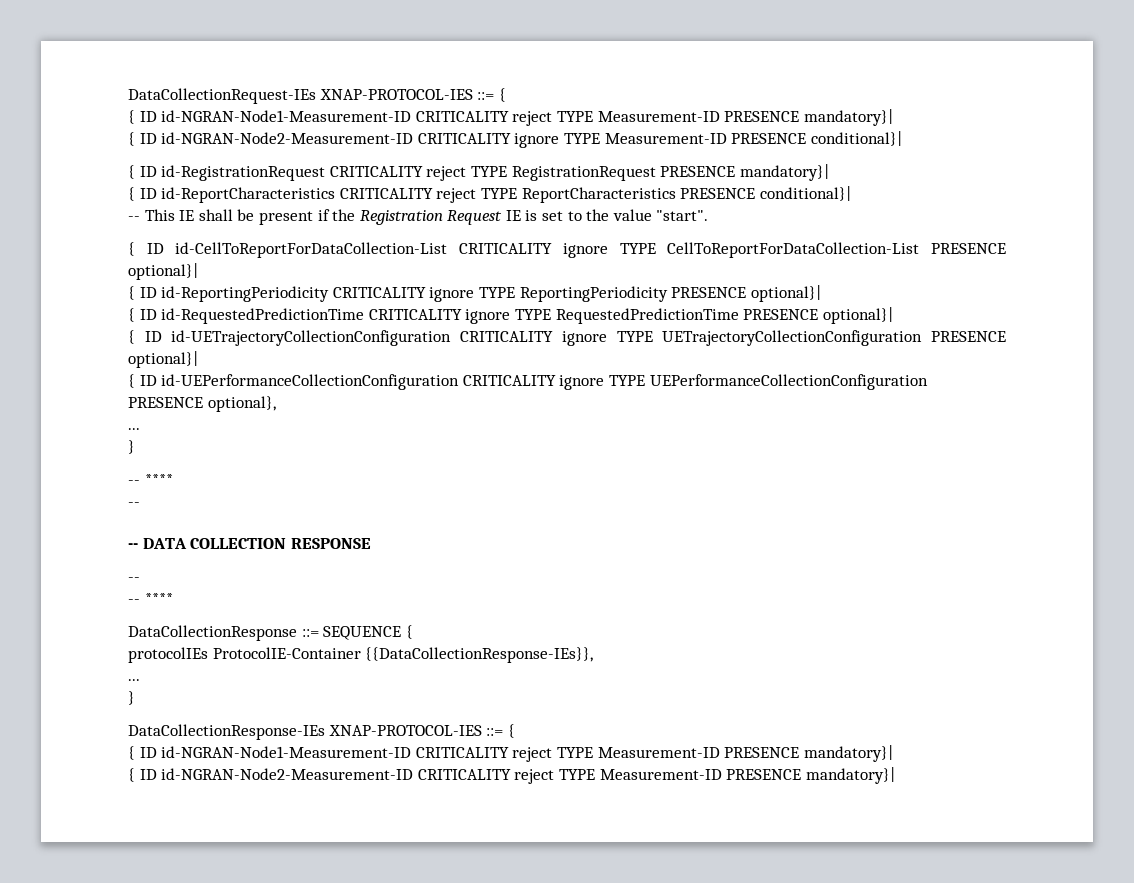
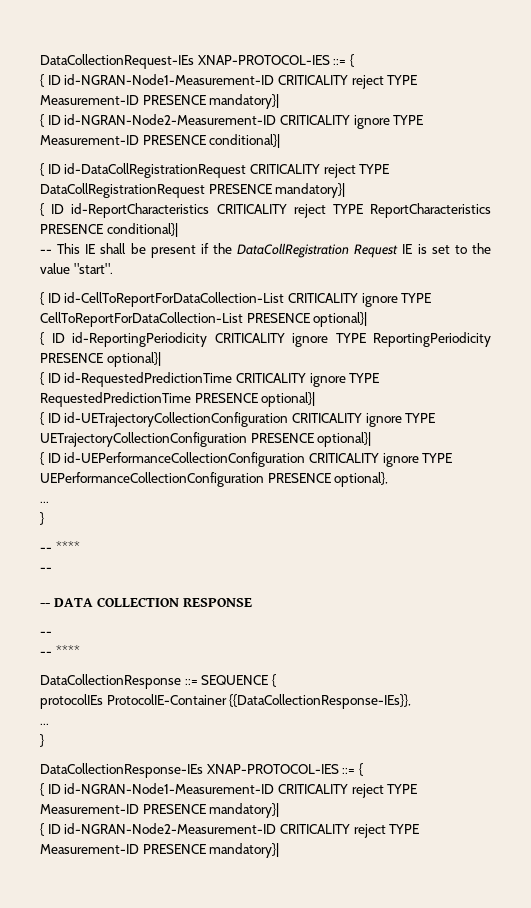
[161,165,656,181] id-RegistrationRequest CRITICALITY reject TYPE RegistrationRequest -> [64,163,390,178] [40,183,205,198] id-DataCollRegistrationRequest CRITICALITY reject TYPE DataCollRegistrationRequest
[359,210,443,225] Registration -> [237,243,350,258] DataCollRegistration

